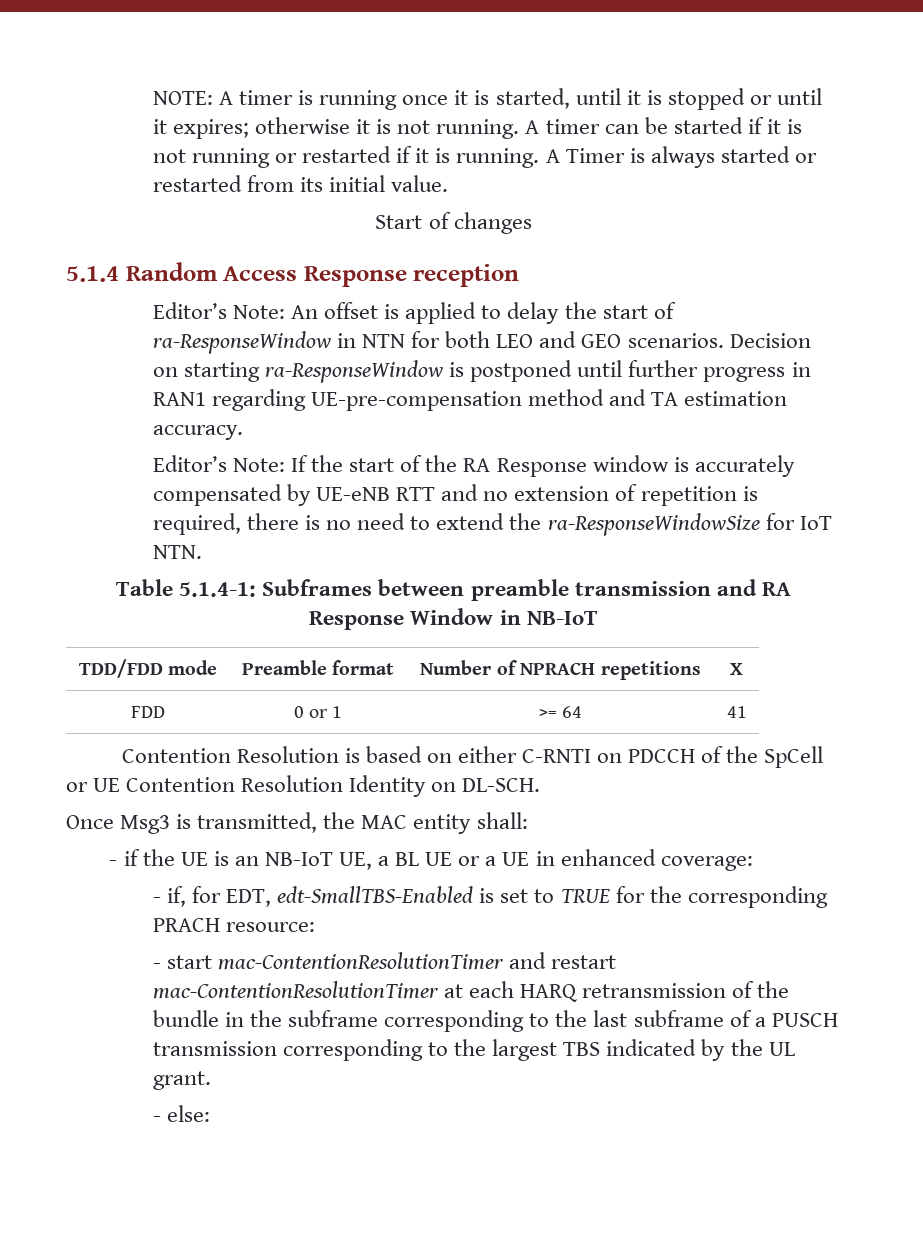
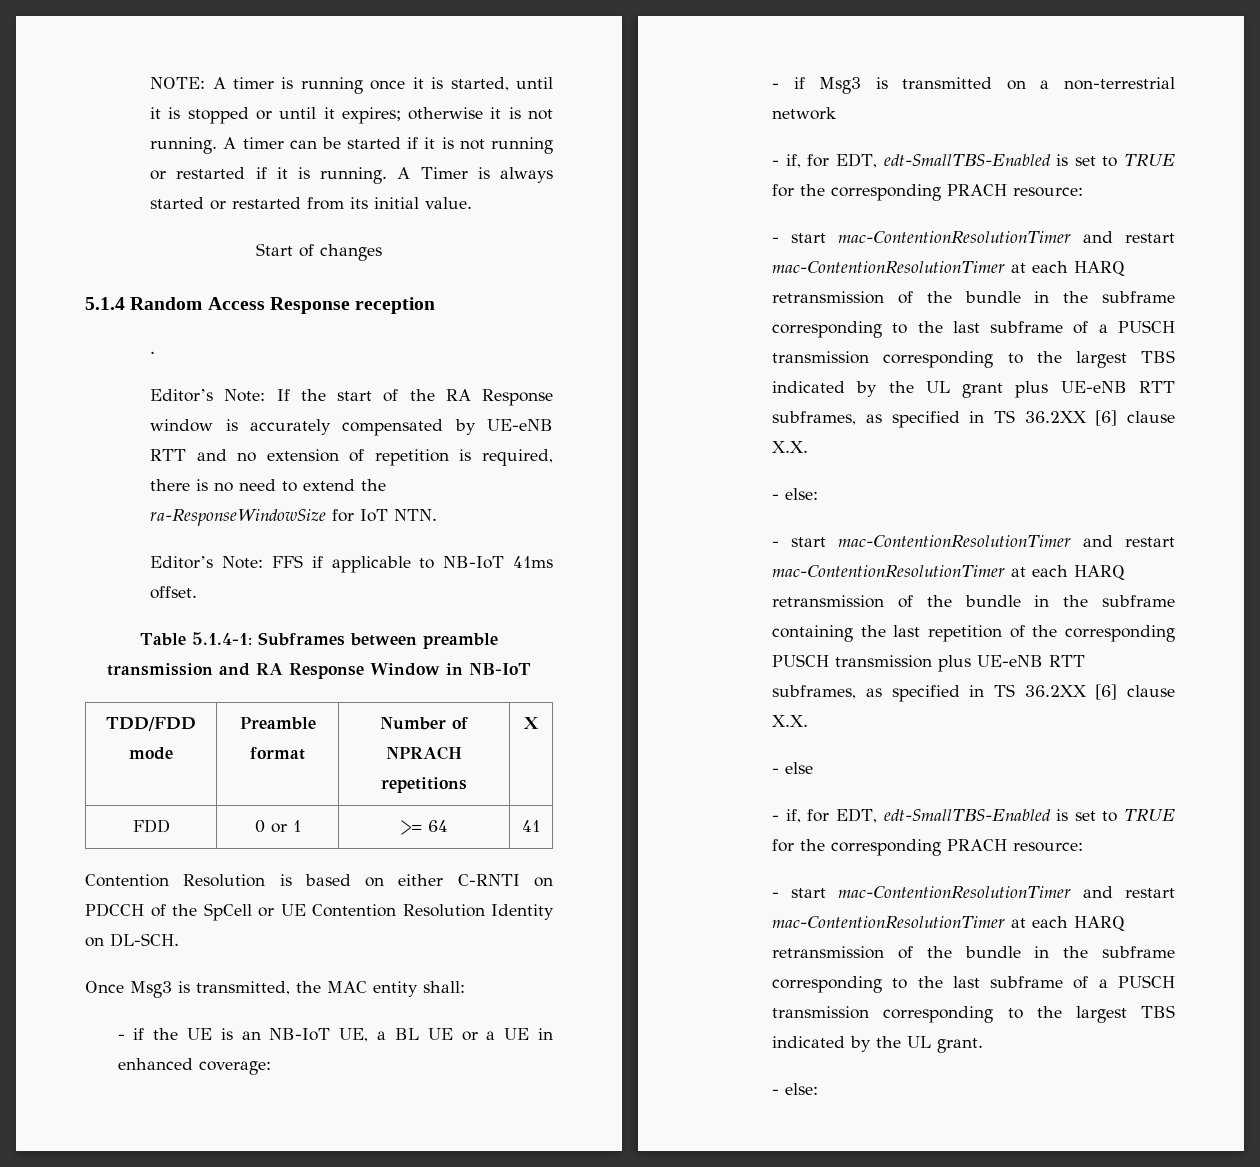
[152,302,676,324] [152,331,811,354] [152,360,811,383] [152,389,788,411] [152,425,243,440] Editor’s Note: An offset is applied to delay the start of ra-ResponseWindow in NTN for both LEO and GEO scenarios. Decision on starting ra-ResponseWindow is postponed until further progress in RAN1 regarding UE-pre-compensation method and TA estimation accuracy. -> [150,351,156,354] .
(202, 552) none -> [150,555,553,573] [150,586,198,599] // Editor’s Note: FFS if applicable to NB-IoT 41ms offset.
(753, 863) none -> [772,77,1175,94] [772,107,837,120] [772,153,1175,168] [772,184,1084,201] [772,231,1175,244] [772,261,1126,276] [772,291,1175,304] [772,320,1175,338] [772,350,1175,368] [772,381,1175,398] [772,410,1175,428] [772,441,809,453] [772,488,819,500] [772,535,1175,548] [772,565,1126,580] [772,595,1175,608] [772,625,1175,642] [772,654,1086,672] [772,684,1175,702] [772,715,809,727] [772,762,814,774] // - if Msg3 is transmitted on a non-terrestrial network // - if, for EDT, edt-SmallTBS-Enabled is set to TRUE for the corresponding PRACH resource: // - start mac-ContentionResolutionTimer and restart mac-ContentionResolutionTimer at each HARQ retransmission of the bundle in the subframe corresponding to the last subframe of a PUSCH transmission corresponding to the largest TBS indicated by the UL grant plus UE-eNB RTT subframes, as specified in TS 36.2XX [6] clause X.X. // - else: // - start mac-ContentionResolutionTimer and restart mac-ContentionResolutionTimer at each HARQ retransmission of the bundle in the subframe containing the last repetition of the corresponding PUSCH transmission plus UE-eNB RTT subframes, as specified in TS 36.2XX [6] clause X.X. // - else

